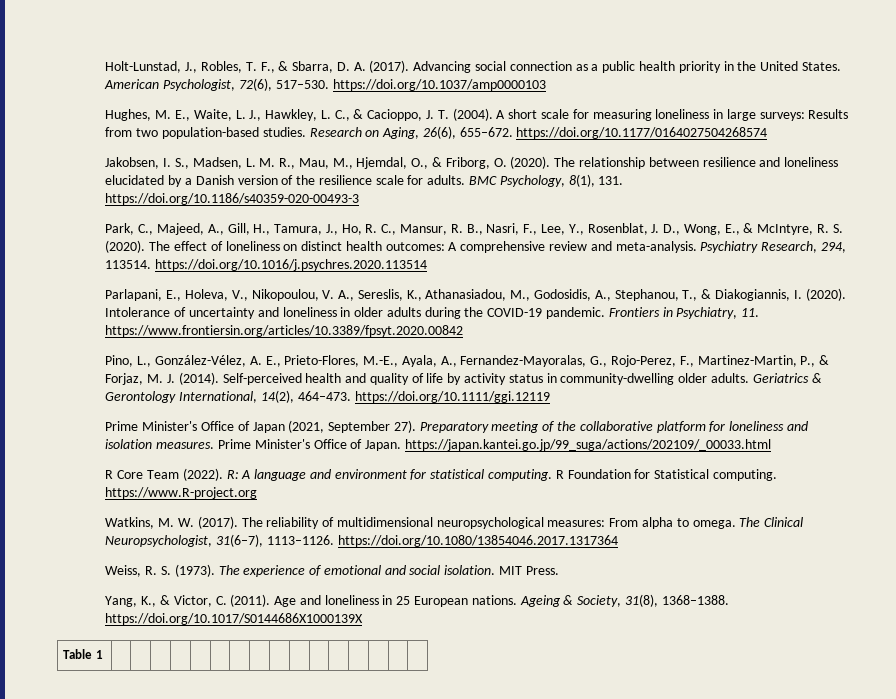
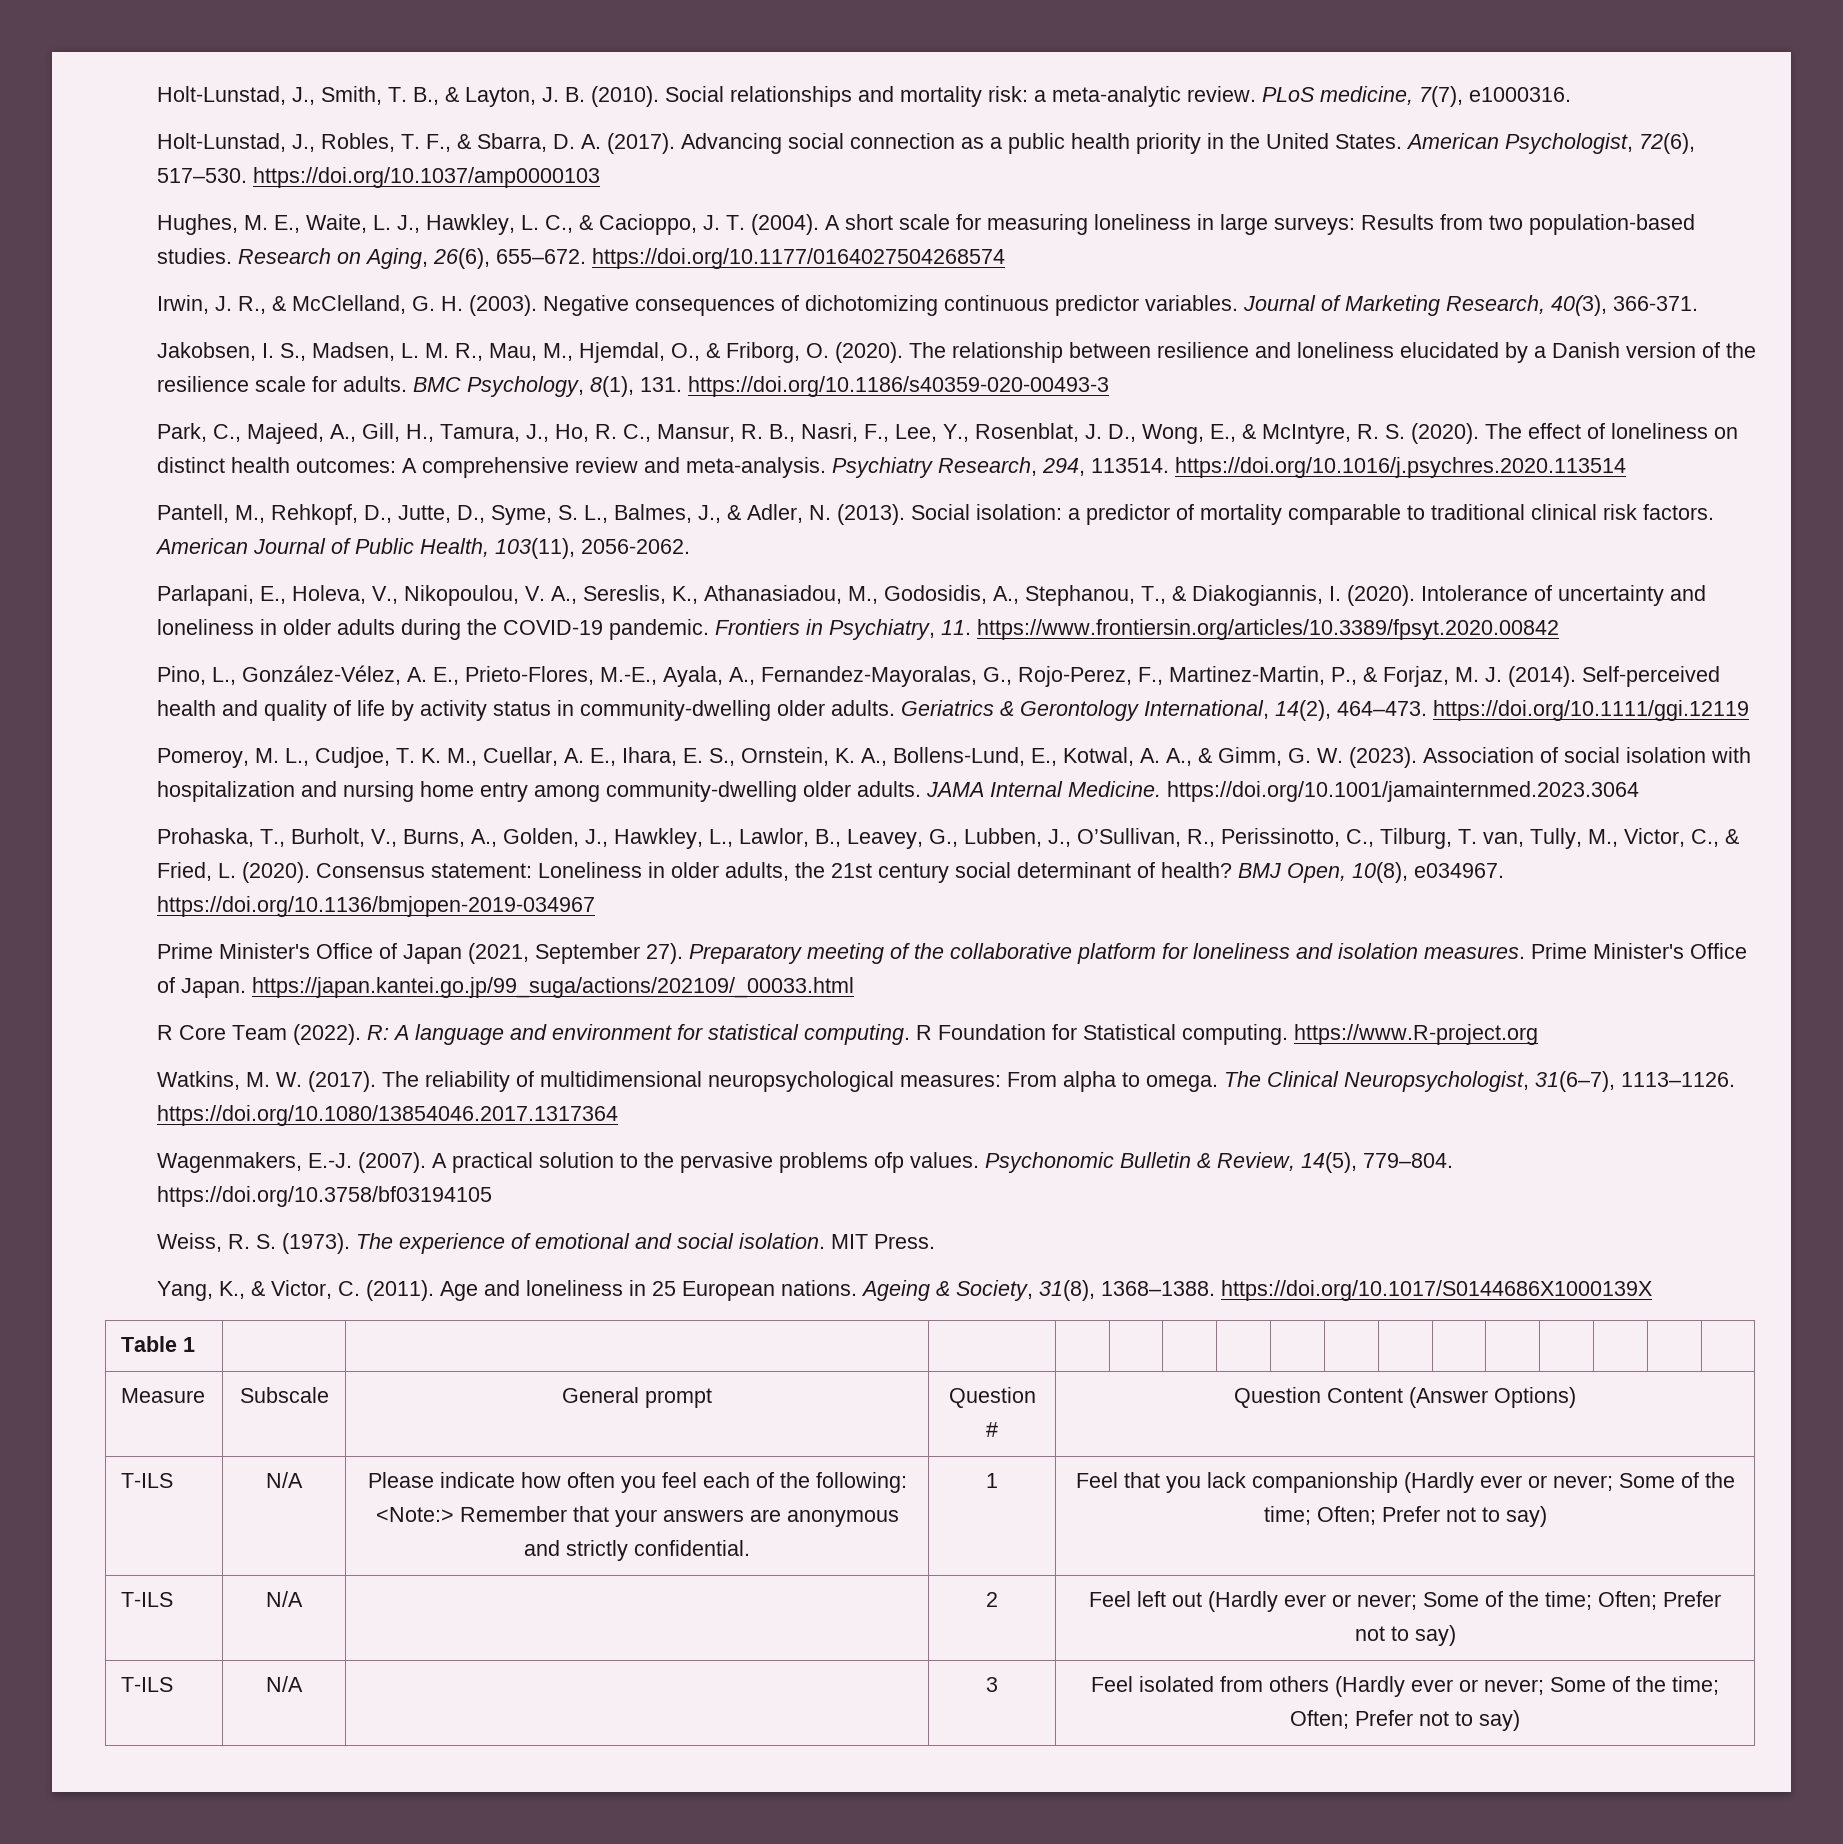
[105,61,198,73] Holt-Lunstad, J., -> [156,86,1571,107] [156,133,315,152] Holt-Lunstad, J., Smith, T. B., & Layton, J. B. (2010). Social relationships and mortality risk: a meta-analytic review. PLoS medicine, 7(7), e1000316. // Holt-Lunstad, J.,
(768, 133) none -> [156,295,1698,316] // Irwin, J. R., & McClelland, G. H. (2003). Negative consequences of dichotomizing continuous predictor variables. Journal of Marketing Research, 40(3), 366-371.
(428, 265) none -> [156,504,1714,525] [154,538,690,559] // Pantell, M., Rehkopf, D., Jutte, D., Syme, S. L., Balmes, J., & Adler, N. (2013). Social isolation: a predictor of mortality comparable to traditional clinical risk factors. American Journal of Public Health, 103(11), 2056-2062.
(550, 397) none -> [156,747,1751,768] [156,781,1639,802] [156,828,1739,849] [156,862,1504,883] [156,896,595,917] // Pomeroy, M. L., Cudjoe, T. K. M., Cuellar, A. E., Ihara, E. S., Ornstein, K. A., Bollens-Lund, E., Kotwal, A. A., & Gimm, G. W. (2023). Association of social isolation with hospitalization and nursing home entry among community-dwelling older adults. JAMA Internal Medicine. https://doi.org/10.1001/jamainternmed.2023.3064 // Prohaska, T., Burholt, V., Burns, A., Golden, J., Hawkley, L., Lawlor, B., Leavey, G., Lubben, J., O’Sullivan, R., Perissinotto, C., Tilburg, T. van, Tully, M., Victor, C., & Fried, L. (2020). Consensus statement: Loneliness in older adults, the 21st century social determinant of health? BMJ Open, 10(8), e034967. https://doi.org/10.1136/bmjopen-2019-034967
(618, 541) none -> [156,1152,1453,1173] [156,1186,492,1207] // Wagenmakers, E.-J. (2007). A practical solution to the pervasive problems ofp values. Psychonomic Bulletin & Review, 14(5), 779–804. https://doi.org/10.3758/bf03194105
(103, 654) none -> [121,1388,206,1403] [239,1387,329,1403] [562,1387,712,1408] [948,1387,1036,1408] [986,1422,998,1437] [1234,1387,1576,1408] [121,1473,174,1488] [266,1472,303,1488] [367,1472,907,1493] [375,1506,899,1527] [524,1540,750,1561] [986,1473,998,1488] [1075,1472,1735,1493] [1263,1506,1547,1527] [121,1592,174,1607] [266,1591,303,1607] [986,1592,998,1607] [1089,1591,1721,1612] [1354,1625,1456,1646] [121,1677,174,1692] [266,1676,303,1692] [986,1677,998,1692] [1091,1676,1719,1697] [1290,1710,1520,1731] // Measure | Subscale | General prompt | Question # | Question Content (Answer Options) // T-ILS | N/A | Please indicate how often you feel each of the following: <Note:> Remember that your answers are anonymous and strictly confidential. | 1 | Feel that you lack companionship (Hardly ever or never; Some of the time; Often; Prefer not to say) // T-ILS | N/A | | 2 | Feel left out (Hardly ever or never; Some of the time; Often; Prefer not to say) // T-ILS | N/A | | 3 | Feel isolated from others (Hardly ever or never; Some of the time; Often; Prefer not to say)

